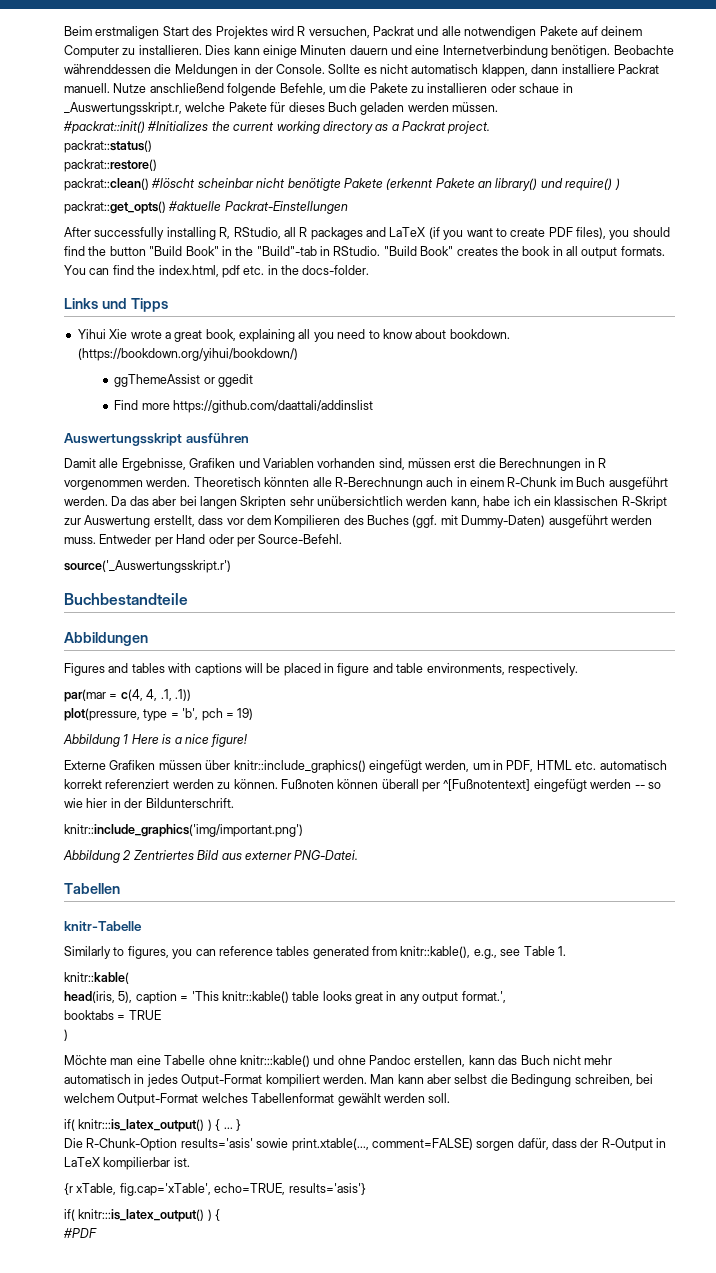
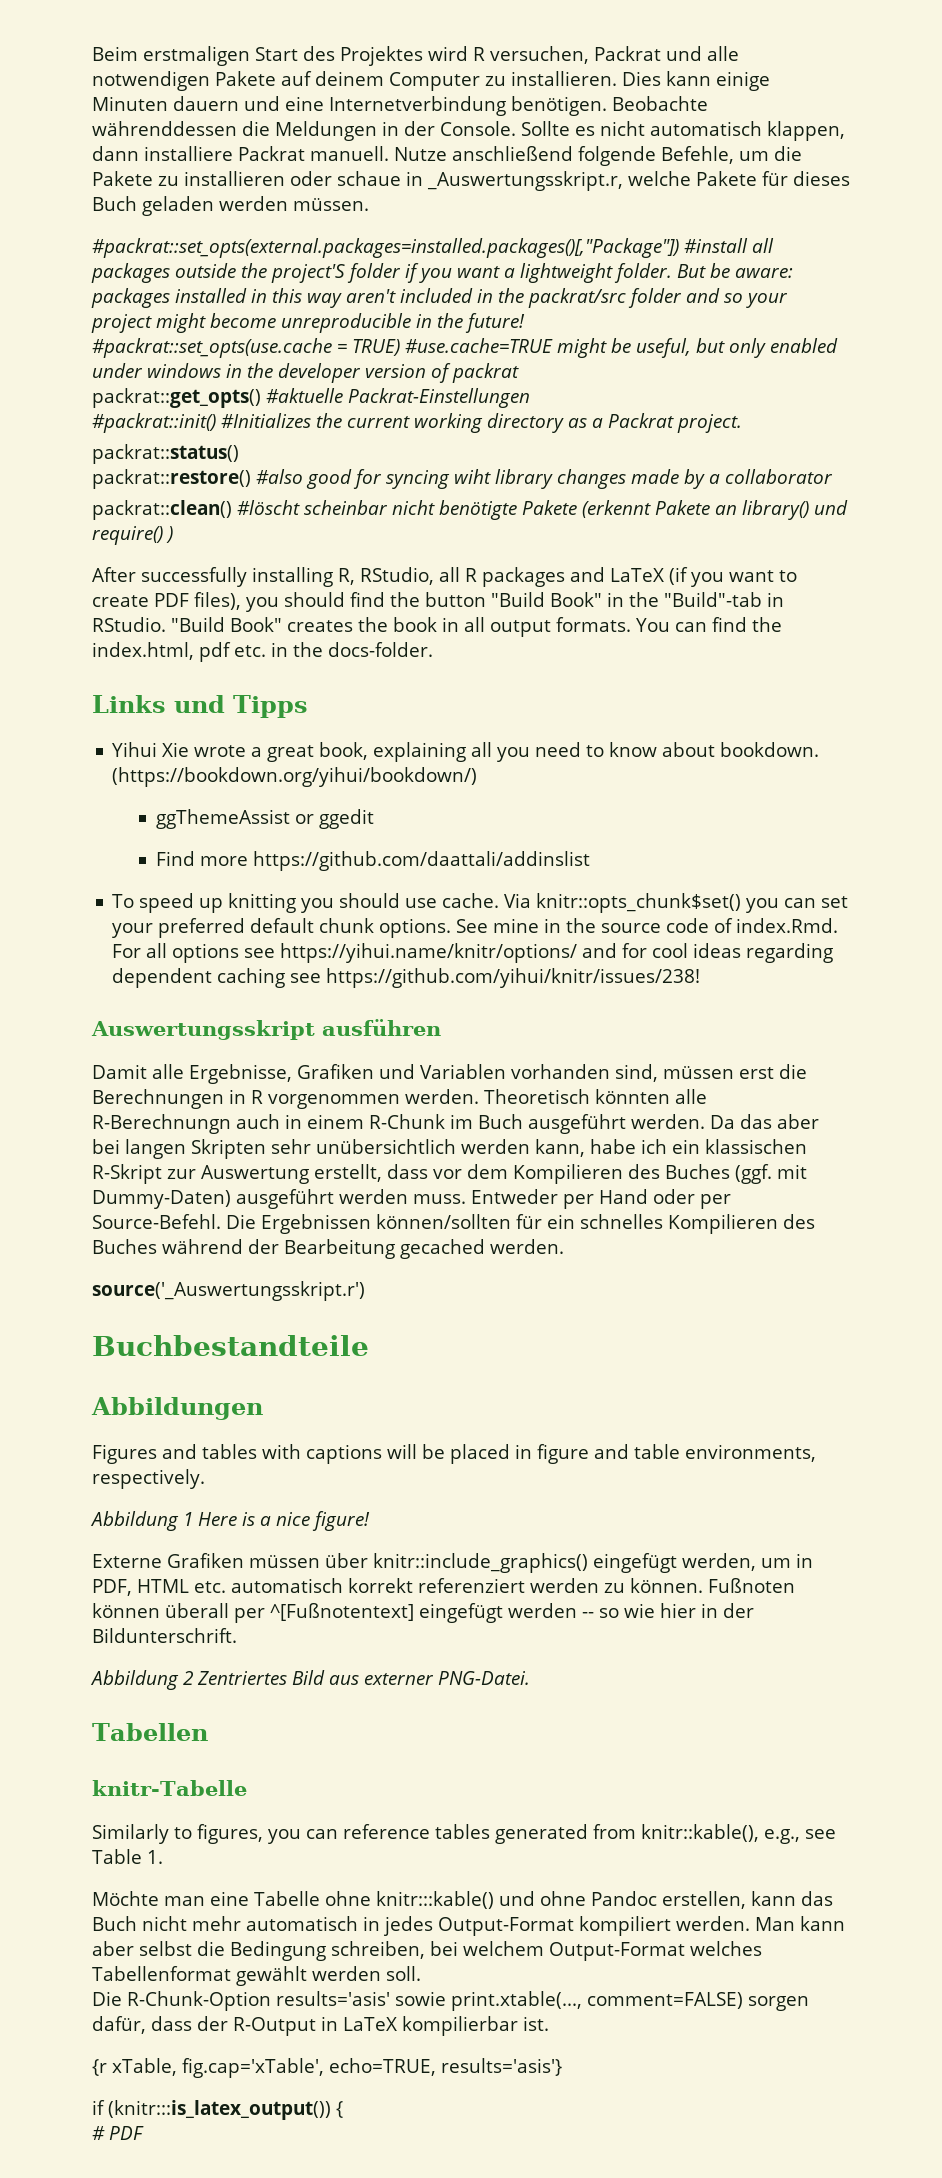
(498, 107) none -> [92,238,774,258] [91,263,793,283] [91,288,788,308] [91,313,525,333] [92,338,838,358] [92,363,519,383] [92,388,530,408] // #packrat::set_opts(external.packages=installed.packages()[,"Package"]) #install all packages outside the project'S folder if you want a lightweight folder. But be aware: packages installed in this way aren't included in the packrat/src folder and so your project might become unreproducible in the future! // #packrat::set_opts(use.cache = TRUE) #use.cache=TRUE might be useful, but only enabled under windows in the developer version of packrat // packrat::get_opts() #aktuelle Packrat-Einstellungen
(157, 165) none -> [256,469,833,489] #also good for syncing wiht library changes made by a collaborator
[64,201,348,214] // packrat::get_opts() #aktuelle Packrat-Einstellungen -> (173, 534) none
(374, 406) none -> [112,893,849,913] [112,918,839,938] [112,943,834,963] [112,968,701,988] // To speed up knitting you should use cache. Via knitr::opts_chunk$set() you can set your preferred default chunk options. See mine in the source code of index.Rmd. For all options see https://yihui.name/knitr/options/ and for cool ideas regarding dependent caching see https://github.com/yihui/knitr/issues/238!
(343, 539) none -> [226,1214,815,1234] [92,1239,564,1259] Die Ergebnissen können/sollten für ein schnelles Kompilieren des Buches während der Bearbeitung gecached werden.
[64,689,191,702] [64,708,254,721] // par(mar = c(4, 4, .1, .1)) // plot(pressure, type = 'b', pch = 19) -> (205, 1479) none
[64,824,303,837] // knitr::include_graphics('img/important.png') -> (237, 1635) none
[64,972,129,984] [64,991,506,1004] [64,1010,161,1020] [64,1029,68,1041] // knitr::kable( // head(iris, 5), caption = 'This knitr::kable() table looks great in any output format.', // booktabs = TRUE // ) -> (163, 1857) none
[64,1119,241,1132] // if( knitr:::is_latex_output() ) { ... } -> (421, 1973) none
[64,1209,212,1222] if( knitr:::is_latex_output() ) -> [92,2100,331,2120] if (knitr:::is_latex_output())
[63,1228,97,1238] #PDF -> [92,2126,144,2140] # PDF

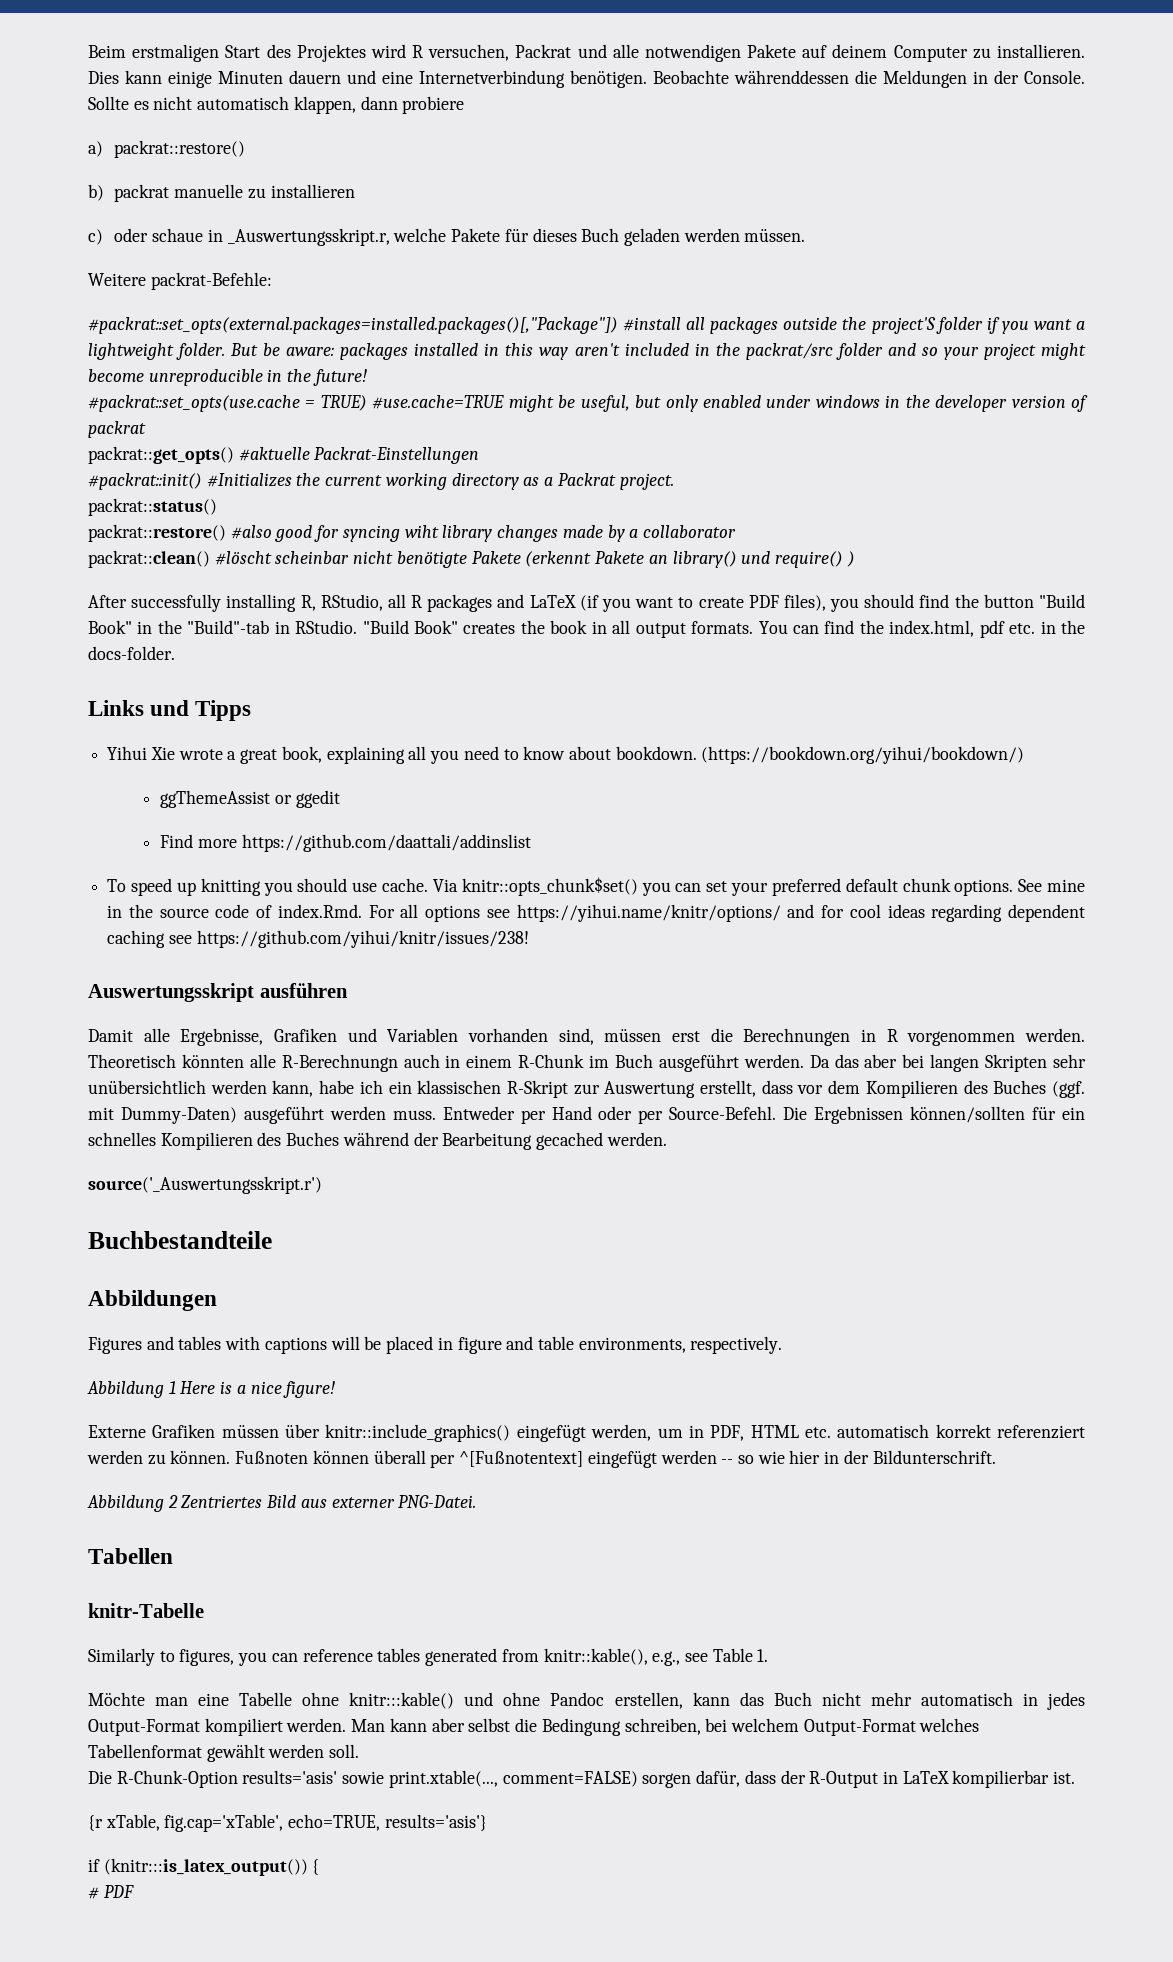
[144,146,802,166] [92,171,153,186] installiere Packrat manuell. Nutze anschließend folgende Befehle, um die Pakete -> [402,96,465,114] [88,140,246,158] [88,184,244,202] probiere // a) packrat::restore() // b) packrat manuelle
(285, 178) none -> [88,229,103,245] // c)
(369, 204) none -> [88,272,272,290] // Weitere packrat-Befehle:

